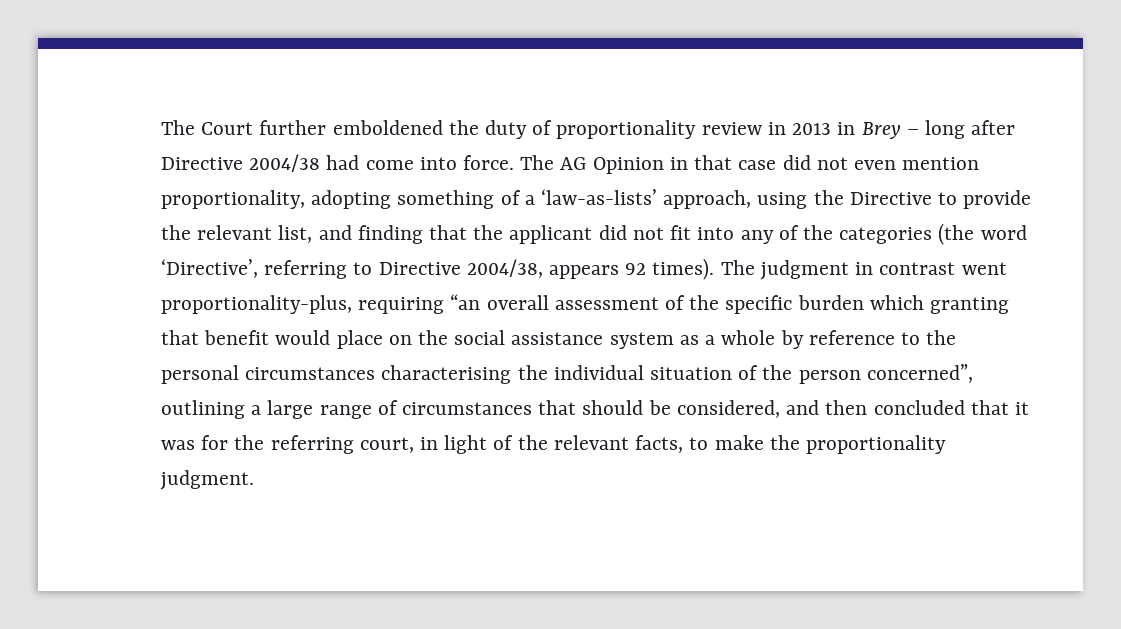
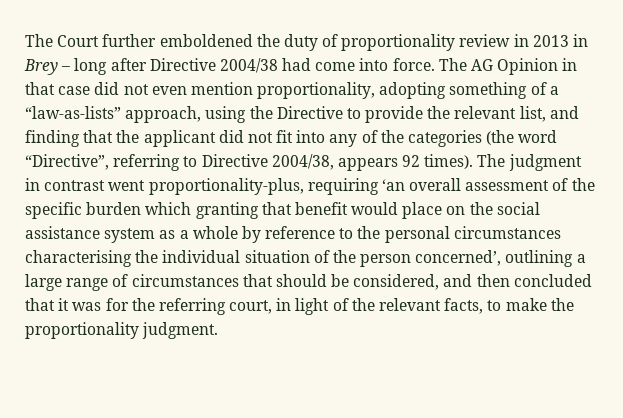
[541,189,658,205] ‘law-as-lists’ -> [25,106,121,119] “law-as-lists”
[161,259,258,278] ‘Directive’, -> [25,154,109,170] “Directive”,
[450,294,481,310] “an -> [381,179,405,191] ‘an
[866,364,973,383] concerned”, -> [415,250,502,266] concerned’,

